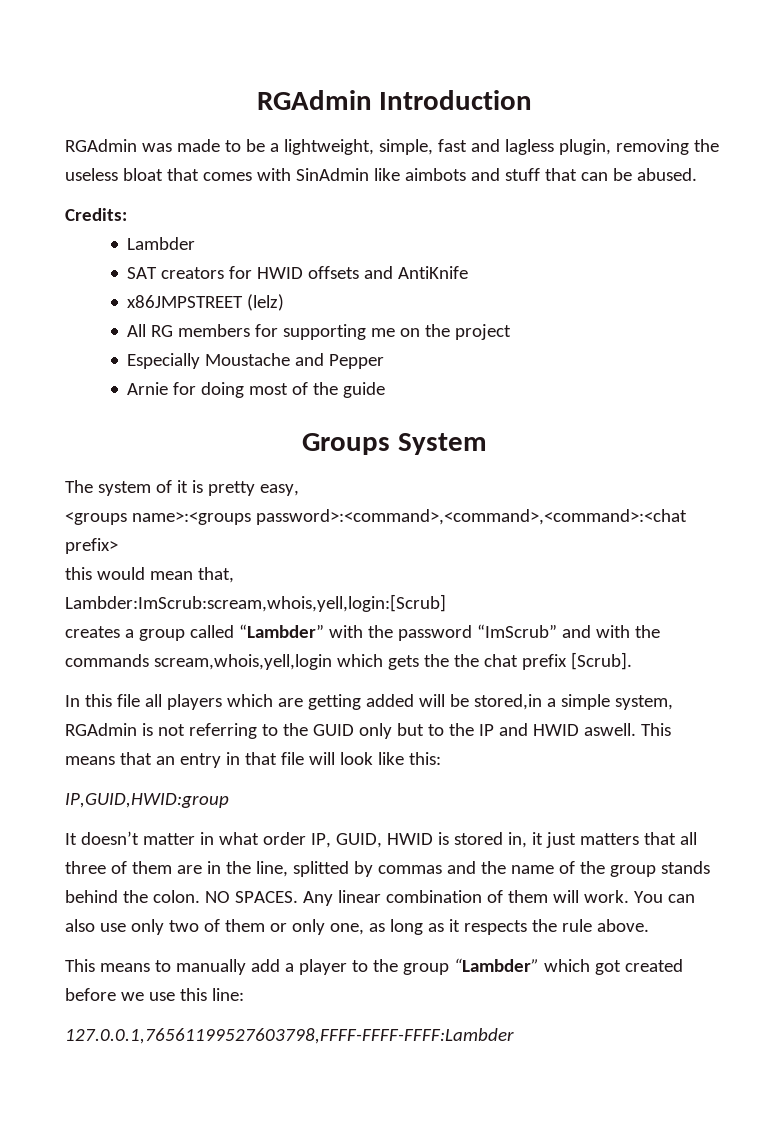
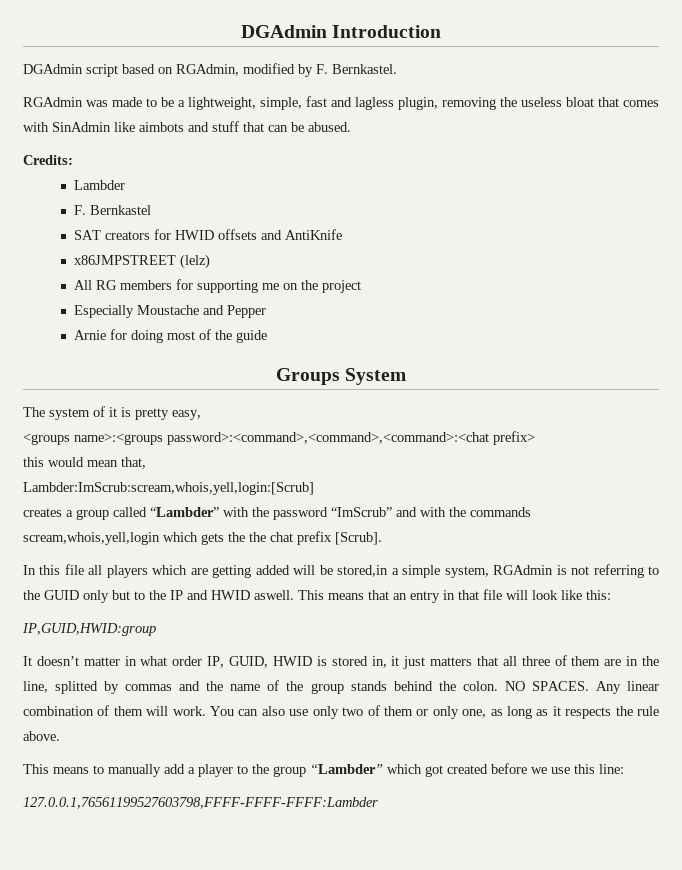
[256,90,372,110] RGAdmin -> [240,25,327,38] DGAdmin
(533, 100) none -> [23,63,397,77] // DGAdmin script based on RGAdmin, modified by F. Bernkastel.
(196, 243) none -> [74,205,152,215] // F. Bernkastel

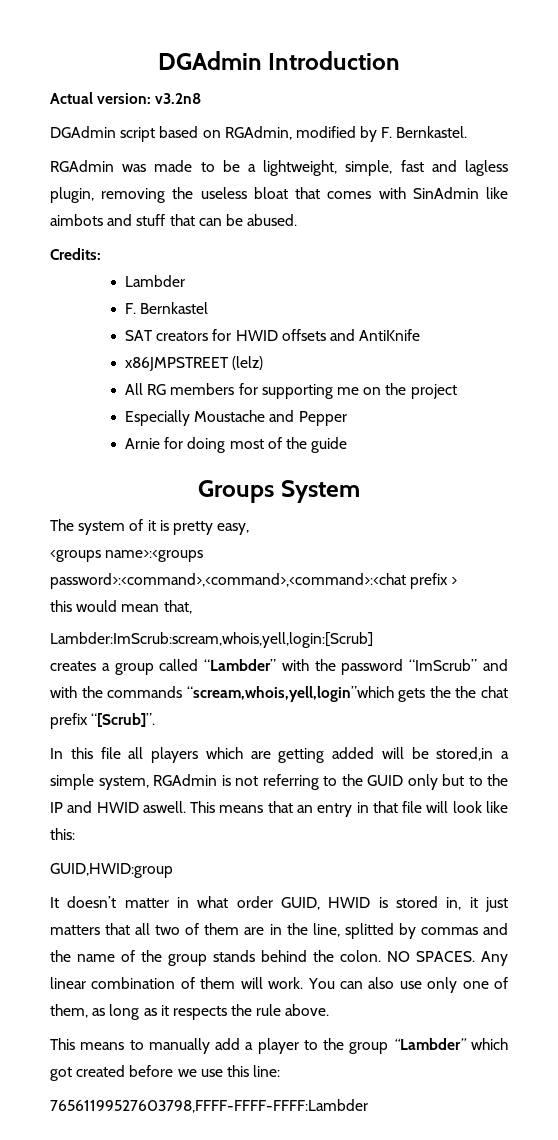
(442, 31) none -> [50,92,202,104] // Actual version: v3.2n8
[493,431,535,445] prefix> -> [410,573,458,589] prefix >
[23,532,198,545] scream,whois,yell,login which -> [186,686,394,702] “scream,whois,yell,login”which
[335,532,382,545] [Scrub]. -> [91,713,156,727] “[Scrub]”.
[22,623,156,636] IP,GUID,HWID:group -> [50,863,173,878] GUID,HWID:group
[207,656,225,668] IP, -> (273, 902) none
[521,656,550,666] three -> [155,925,181,935] two
[342,705,487,719] two of them or only one, -> [462,977,508,989] [50,1004,88,1018] one of them,
[23,797,378,809] 127.0.0.1,76561199527603798,FFFF-FFFF-FFFF:Lambder -> [50,1099,368,1113] 76561199527603798,FFFF-FFFF-FFFF:Lambder

